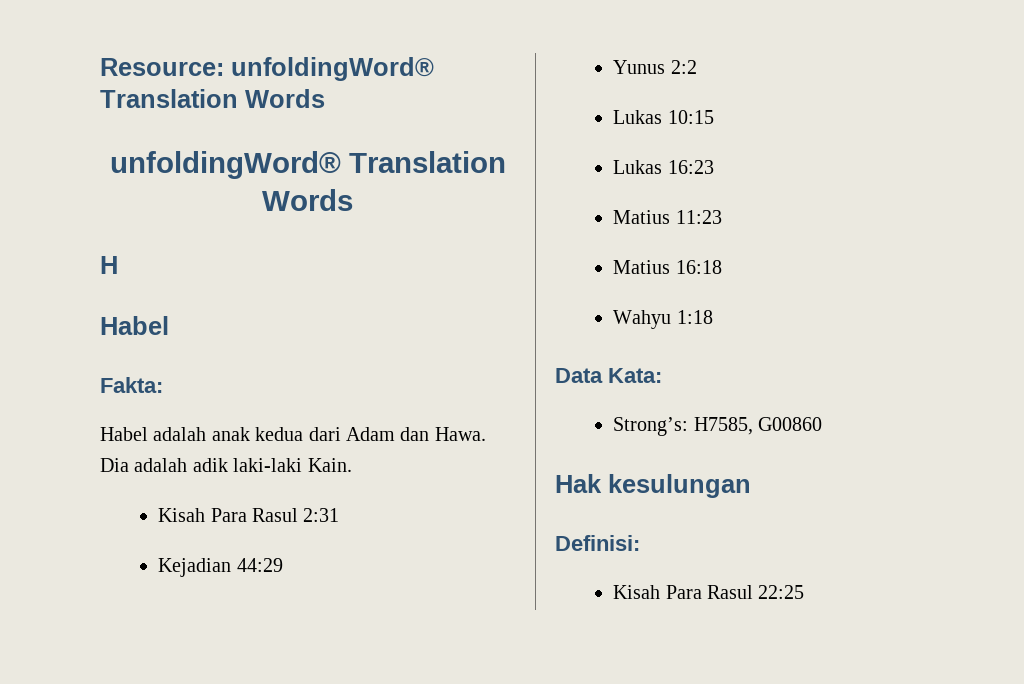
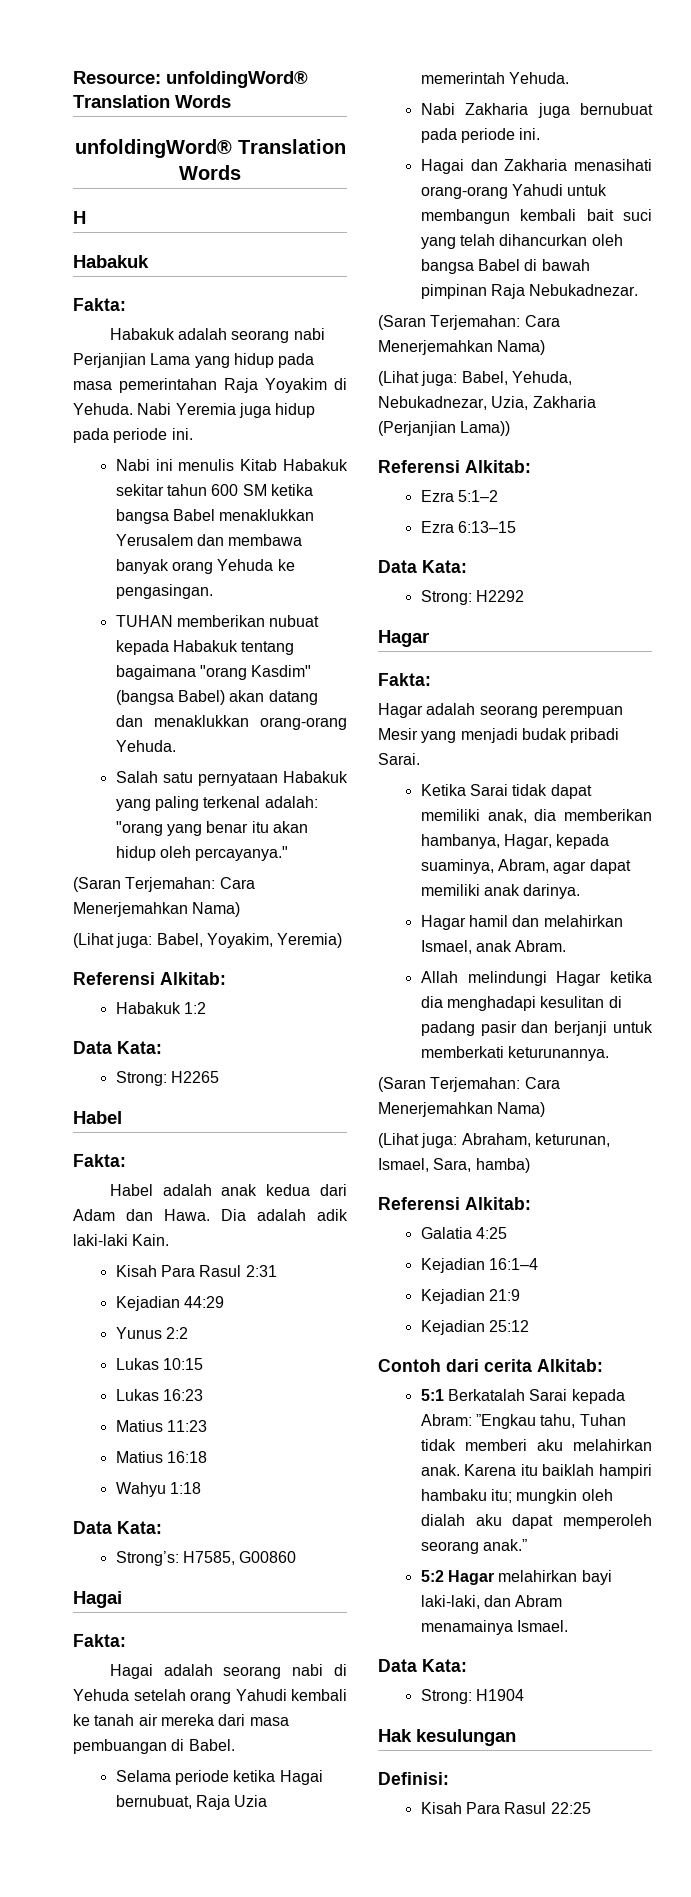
(118, 265) none -> [73,255,149,268] [73,298,126,311] [109,328,325,343] [73,353,315,368] [73,378,347,393] [73,403,316,418] [73,428,193,443] [115,459,348,471] [115,484,314,496] [115,509,315,524] [115,534,303,546] [115,559,295,574] [115,584,213,599] [115,615,320,627] [115,640,295,655] [115,665,312,680] [115,690,318,705] [115,715,347,730] [115,740,176,752] [115,771,348,786] [115,796,318,811] [115,821,309,836] [115,846,289,861] [73,877,255,892] [73,902,241,917] [73,933,343,948] [73,972,226,985] [115,1002,207,1014] [73,1041,162,1054] [115,1071,220,1086] // Habakuk // Fakta: // Habakuk adalah seorang nabi Perjanjian Lama yang hidup pada masa pemerintahan Raja Yoyakim di Yehuda. Nabi Yeremia juga hidup pada periode ini. // Nabi ini menulis Kitab Habakuk sekitar tahun 600 SM ketika bangsa Babel menaklukkan Yerusalem dan membawa banyak orang Yehuda ke pengasingan. // TUHAN memberikan nubuat kepada Habakuk tentang bagaimana "orang Kasdim" (bangsa Babel) akan datang dan menaklukkan orang-orang Yehuda. // Salah satu pernyataan Habakuk yang paling terkenal adalah: "orang yang benar itu akan hidup oleh percayanya." // (Saran Terjemahan: Cara Menerjemahkan Nama) // (Lihat juga: Babel, Yoyakim, Yeremia) // Referensi Alkitab: // Habakuk 1:2 // Data Kata: // Strong: H2265
(822, 424) none -> [73,1591,122,1608] [73,1634,126,1647] [109,1664,347,1679] [73,1689,347,1704] [73,1714,289,1726] [73,1739,235,1754] [115,1770,323,1785] [115,1795,268,1810] [420,72,570,84] [420,103,653,118] [420,128,541,143] [420,159,652,174] [420,184,608,199] [420,209,652,224] [420,234,623,249] [420,259,590,274] [420,284,639,299] [378,315,560,330] [378,340,546,355] [378,371,572,386] [378,396,596,410] [378,421,511,436] [378,460,531,473] [420,490,499,502] [420,521,517,533] [378,560,467,573] [420,590,525,605] [378,630,429,647] [378,673,431,686] [378,703,623,718] [378,728,620,743] [378,753,420,765] [420,784,592,799] [420,809,652,823] [420,834,610,849] [420,859,631,874] [420,884,581,899] [420,915,623,930] [420,940,567,954] [420,971,652,986] [420,996,622,1011] [420,1021,653,1036] [420,1046,610,1061] [378,1077,560,1092] [378,1102,546,1117] [378,1133,610,1148] [378,1158,530,1173] [378,1197,531,1210] [420,1227,508,1239] [420,1258,539,1273] [420,1289,521,1304] [420,1320,530,1335] [378,1359,603,1372] [420,1389,625,1404] [420,1414,626,1429] [420,1439,652,1451] [420,1464,652,1479] [420,1489,613,1504] [420,1514,652,1529] [420,1539,528,1554] [420,1570,612,1585] [420,1595,563,1609] [420,1620,569,1635] [378,1659,467,1672] [420,1689,525,1704] // Hagai // Fakta: // Hagai adalah seorang nabi di Yehuda setelah orang Yahudi kembali ke tanah air mereka dari masa pembuangan di Babel. // Selama periode ketika Hagai bernubuat, Raja Uzia memerintah Yehuda. // Nabi Zakharia juga bernubuat pada periode ini. // Hagai dan Zakharia menasihati orang-orang Yahudi untuk membangun kembali bait suci yang telah dihancurkan oleh bangsa Babel di bawah pimpinan Raja Nebukadnezar. // (Saran Terjemahan: Cara Menerjemahkan Nama) // (Lihat juga: Babel, Yehuda, Nebukadnezar, Uzia, Zakharia (Perjanjian Lama)) // Referensi Alkitab: // Ezra 5:1–2 // Ezra 6:13–15 // Data Kata: // Strong: H2292 // Hagar // Fakta: // Hagar adalah seorang perempuan Mesir yang menjadi budak pribadi Sarai. // Ketika Sarai tidak dapat memiliki anak, dia memberikan hambanya, Hagar, kepada suaminya, Abram, agar dapat memiliki anak darinya. // Hagar hamil dan melahirkan Ismael, anak Abram. // Allah melindungi Hagar ketika dia menghadapi kesulitan di padang pasir dan berjanji untuk memberkati keturunannya. // (Saran Terjemahan: Cara Menerjemahkan Nama) // (Lihat juga: Abraham, keturunan, Ismael, Sara, hamba) // Referensi Alkitab: // Galatia 4:25 // Kejadian 16:1–4 // Kejadian 21:9 // Kejadian 25:12 // Contoh dari cerita Alkitab: // 5:1 Berkatalah Sarai kepada Abram: ”Engkau tahu, Tuhan tidak memberi aku melahirkan anak. Karena itu baiklah hampiri hambaku itu; mungkin oleh dialah aku dapat memperoleh seorang anak.” // 5:2 Hagar melahirkan bayi laki-laki, dan Abram menamainya Ismael. // Data Kata: // Strong: H1904

